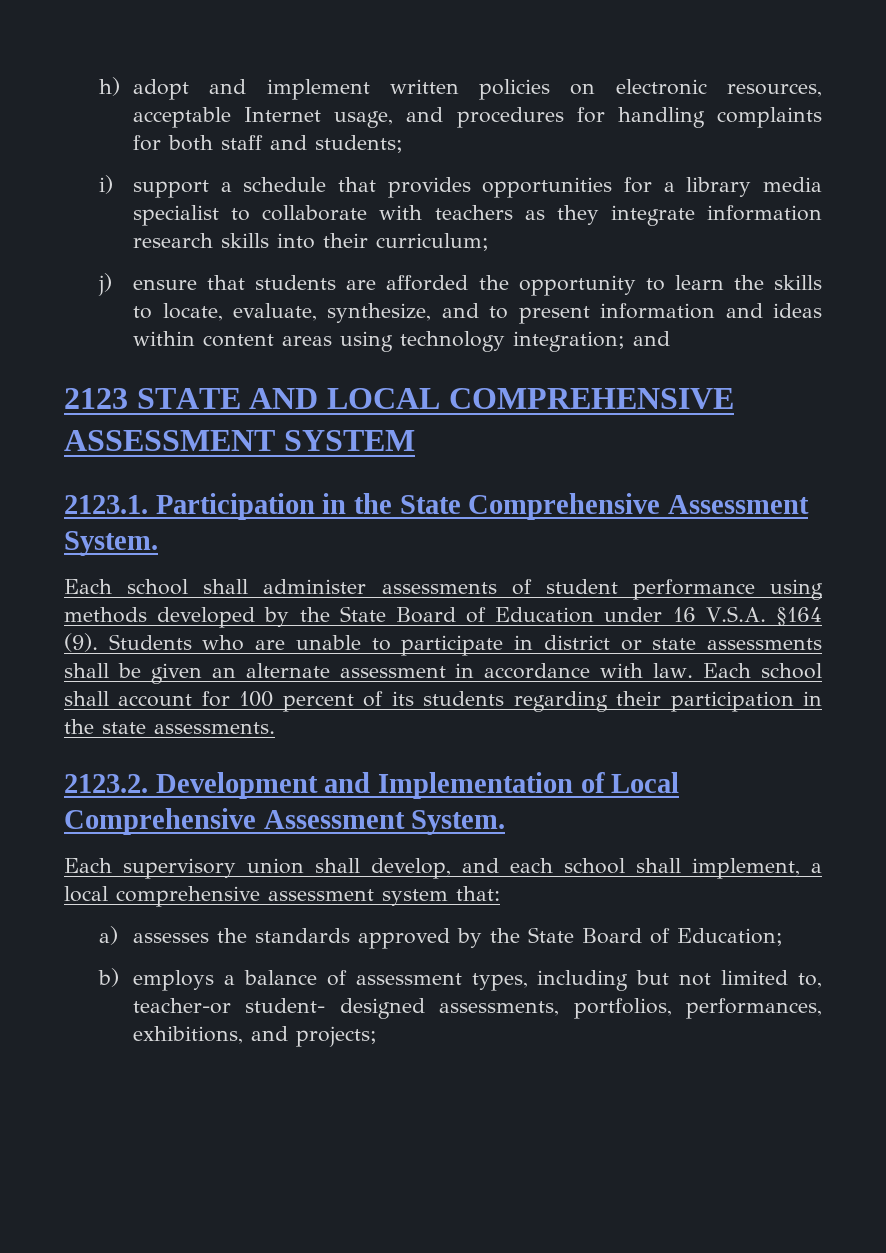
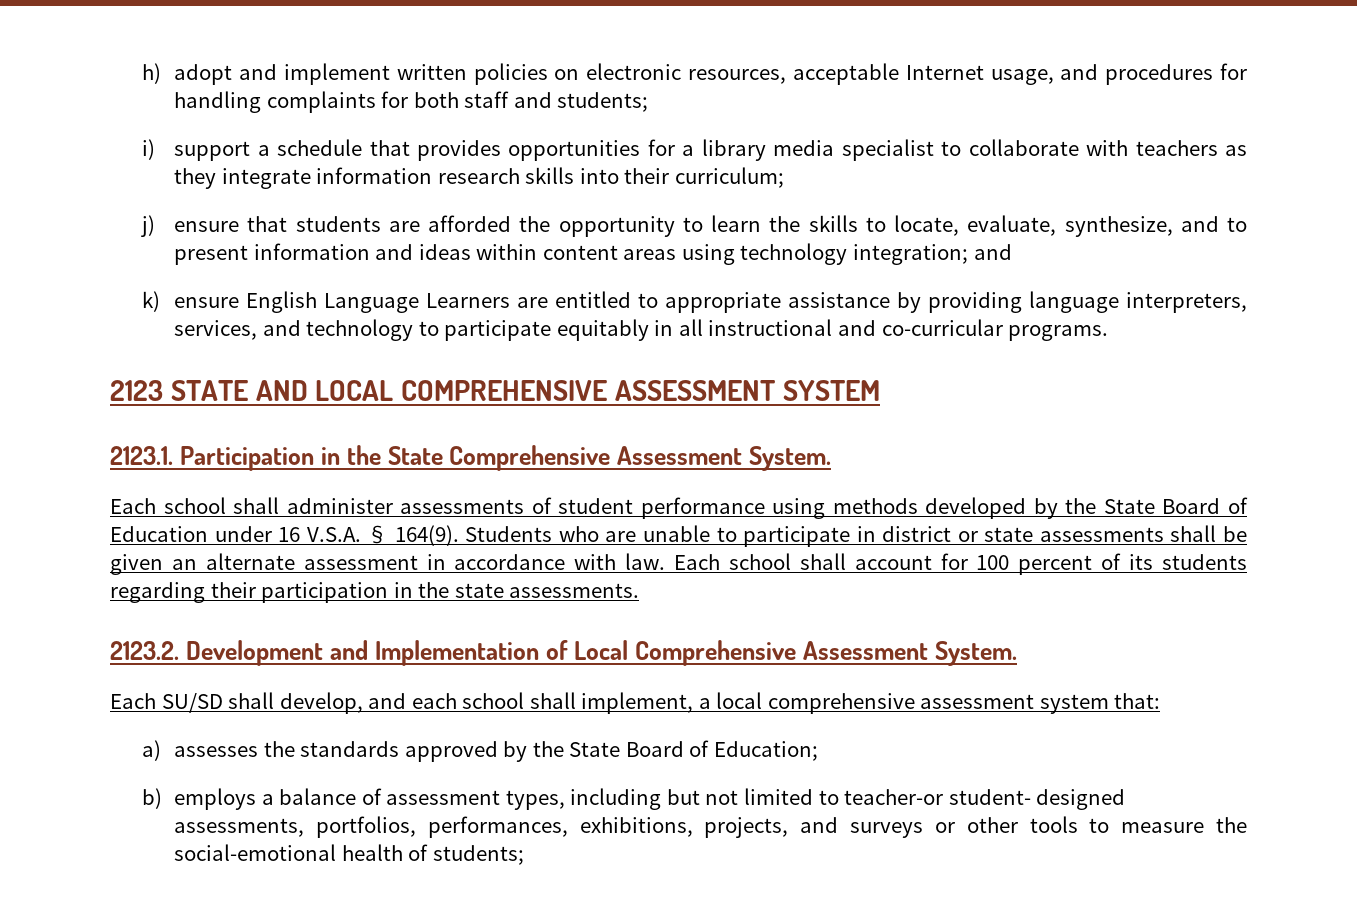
(671, 338) none -> [142,291,1247,313] [174,319,1109,341] // k) ensure English Language Learners are entitled to appropriate assistance by providing language interpreters, services, and technology to participate equitably in all instructional and co-curricular programs.
[776,607,822,626] [64,633,98,652] §164 (9). -> [367,525,459,546] § 164(9).
[123,858,304,879] supervisory union -> [161,693,223,713] SU/SD
[798,973,822,988] to, -> [818,790,839,805] to
[251,1026,378,1047] and projects; -> [704,816,1248,838] [174,844,524,865] projects, and surveys or other tools to measure the social-emotional health of students;

